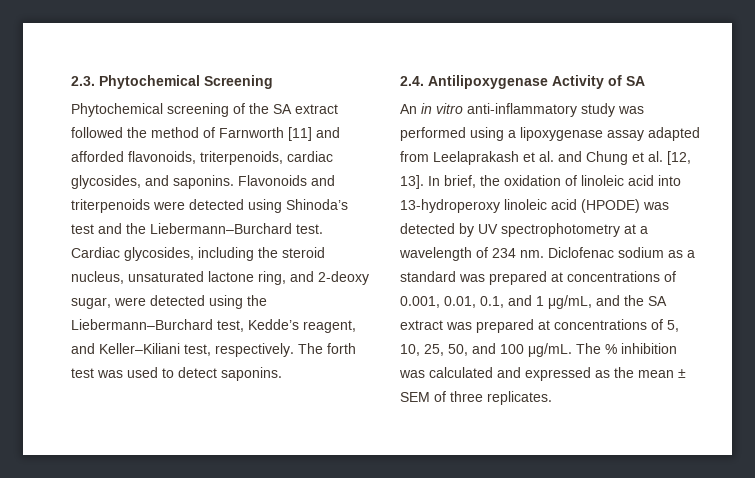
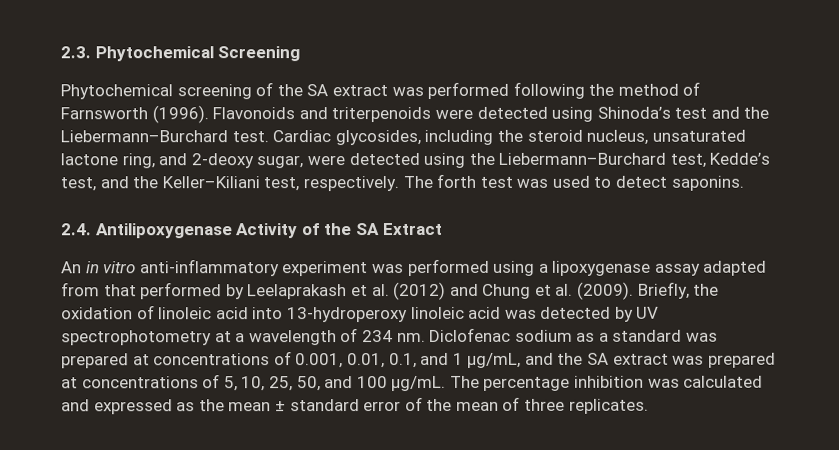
[71,127,340,141] [71,151,333,165] [71,175,234,189] followed the method of Farnworth [11] and afforded flavonoids, triterpenoids, cardiac glycosides, and saponins. -> [391,81,701,99] [60,105,209,124] was performed following the method of Farnsworth (1996).
[303,320,356,333] [71,343,95,354] reagent, and -> [60,176,159,192] test, and the
[626,76,645,86] SA -> [323,222,443,236] the SA Extract
[581,103,615,117] study -> [282,261,369,277] experiment
(429, 156) none -> [103,282,245,300] that performed by
(554, 156) none -> [393,281,447,301] (2012)
[667,151,691,165] [400,175,476,189] [12, 13]. In brief, -> [577,281,690,300] (2009). Briefly,
[581,199,640,213] (HPODE) -> (502, 312) none
[605,344,617,354] % -> [483,376,571,391] percentage
[400,392,430,402] SEM -> [289,396,499,412] standard error of the mean

